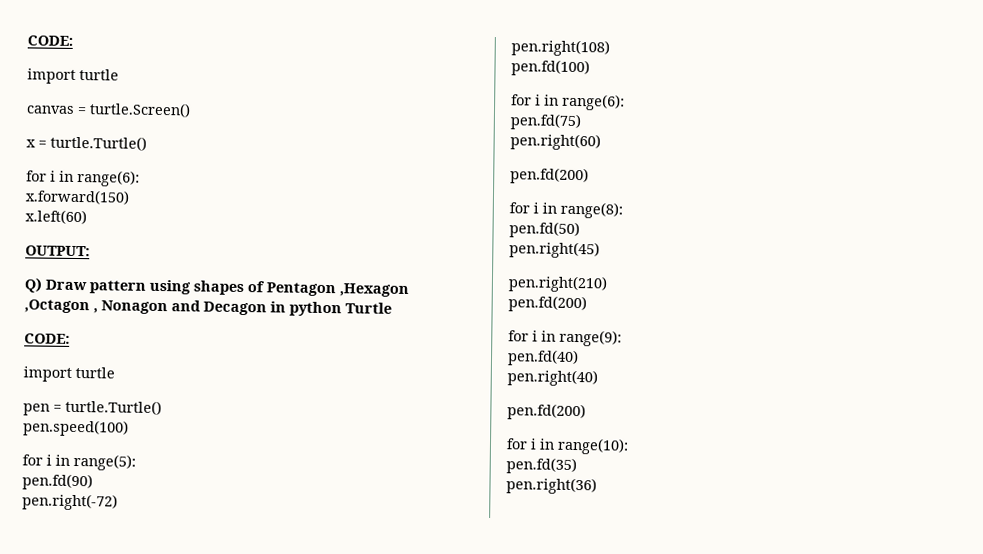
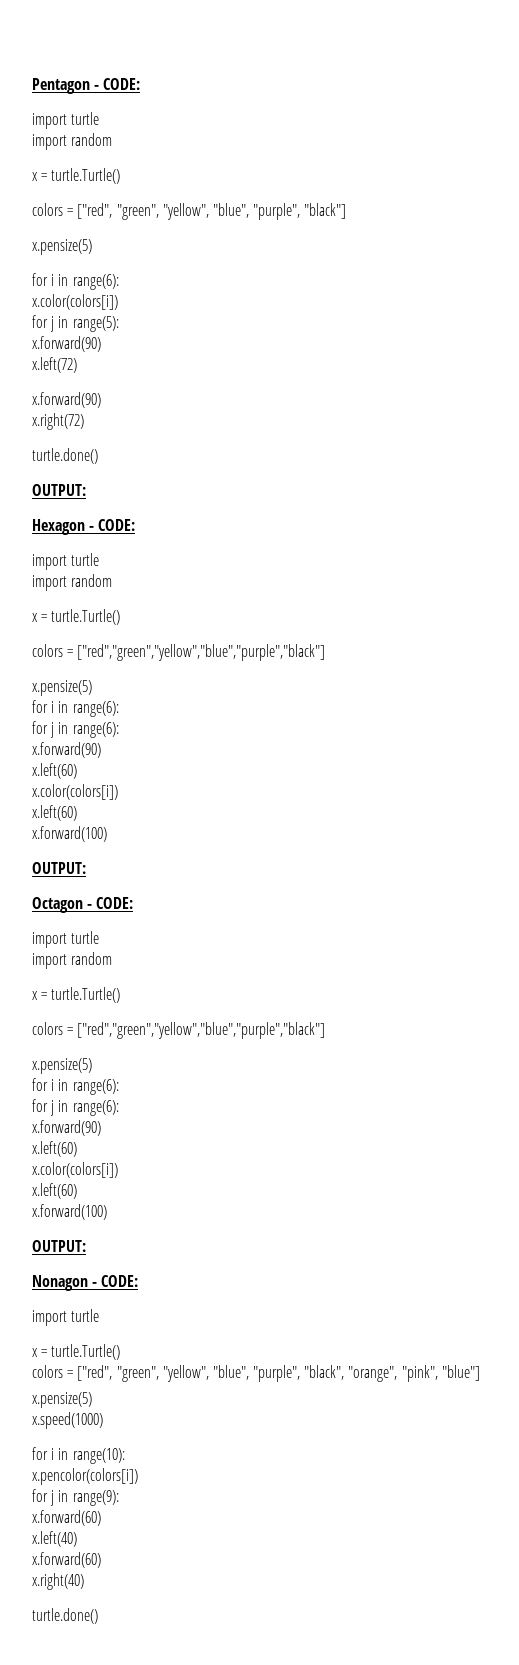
[27,35,73,46] [27,68,119,84] [26,102,191,118] [26,135,147,151] [26,170,140,187] [25,189,130,205] [25,209,87,225] [25,245,90,257] [24,277,409,298] [24,299,392,317] [24,333,70,344] [23,366,115,382] [23,399,162,416] [23,419,129,437] [22,453,136,471] [22,473,93,491] [22,493,118,511] [511,39,610,57] [511,59,590,77] [511,93,625,111] [510,113,581,131] [510,133,601,151] [510,167,589,185] [509,201,623,219] [509,221,580,239] [509,241,600,259] [508,275,608,293] [508,295,587,313] [508,329,622,347] [507,349,579,367] [507,369,598,387] [507,403,586,421] [506,437,629,455] [506,457,577,475] [506,477,597,495] CODE: // import turtle // canvas = turtle.Screen() // x = turtle.Turtle() // for i in range(6): // x.forward(150) // x.left(60) // OUTPUT: // Q) Draw pattern using shapes of Pentagon ,Hexagon ,Octagon , Nonagon and Decagon in python Turtle // CODE: // import turtle // pen = turtle.Turtle() // pen.speed(100) // for i in range(5): // pen.fd(90) // pen.right(-72) // pen.right(108) // pen.fd(100) // for i in range(6): // pen.fd(75) // pen.right(60) // pen.fd(200) // for i in range(8): // pen.fd(50) // pen.right(45) // pen.right(210) // pen.fd(200) // for i in range(9): // pen.fd(40) // pen.right(40) // pen.fd(200) // for i in range(10): // pen.fd(35) // pen.right(36) -> [32,78,141,94] [32,112,100,129] [32,133,113,150] [32,168,121,184] [32,203,347,220] [32,239,92,255] [32,273,119,290] [32,294,118,310] [32,315,119,332] [32,336,101,352] [32,357,77,373] [32,392,101,408] [32,413,84,430] [32,448,98,464] [32,484,86,496] [32,519,136,535] [32,553,100,570] [32,574,113,591] [32,609,121,625] [32,644,326,661] [32,680,92,696] [32,700,119,717] [32,721,119,738] [32,742,101,758] [32,763,77,779] [32,784,118,800] [32,805,77,821] [32,826,107,842] [32,862,86,874] [32,897,134,913] [32,931,100,948] [32,952,113,969] [32,987,121,1003] [32,1022,326,1039] [32,1058,92,1074] [32,1078,119,1095] [32,1099,119,1116] [32,1120,101,1136] [32,1141,77,1157] [32,1162,118,1178] [32,1183,77,1199] [32,1204,107,1220] [32,1240,86,1252] [32,1275,139,1291] [32,1309,100,1326] [32,1344,121,1360] [32,1365,480,1382] [32,1392,92,1408] [32,1412,103,1429] [32,1447,125,1464] [32,1468,138,1485] [32,1489,119,1506] [32,1510,101,1526] [32,1531,77,1547] [32,1552,101,1568] [32,1573,84,1590] [32,1608,98,1624] Pentagon - CODE: // import turtle // import random // x = turtle.Turtle() // colors = ["red", "green", "yellow", "blue", "purple", "black"] // x.pensize(5) // for i in range(6): // x.color(colors[i]) // for j in range(5): // x.forward(90) // x.left(72) // x.forward(90) // x.right(72) // turtle.done() // OUTPUT: // Hexagon - CODE: // import turtle // import random // x = turtle.Turtle() // colors = ["red","green","yellow","blue","purple","black"] // x.pensize(5) // for i in range(6): // for j in range(6): // x.forward(90) // x.left(60) // x.color(colors[i]) // x.left(60) // x.forward(100) // OUTPUT: // Octagon - CODE: // import turtle // import random // x = turtle.Turtle() // colors = ["red","green","yellow","blue","purple","black"] // x.pensize(5) // for i in range(6): // for j in range(6): // x.forward(90) // x.left(60) // x.color(colors[i]) // x.left(60) // x.forward(100) // OUTPUT: // Nonagon - CODE: // import turtle // x = turtle.Turtle() // colors = ["red", "green", "yellow", "blue", "purple", "black", "orange", "pink", "blue"] // x.pensize(5) // x.speed(1000) // for i in range(10): // x.pencolor(colors[i]) // for j in range(9): // x.forward(60) // x.left(40) // x.forward(60) // x.right(40) // turtle.done()

